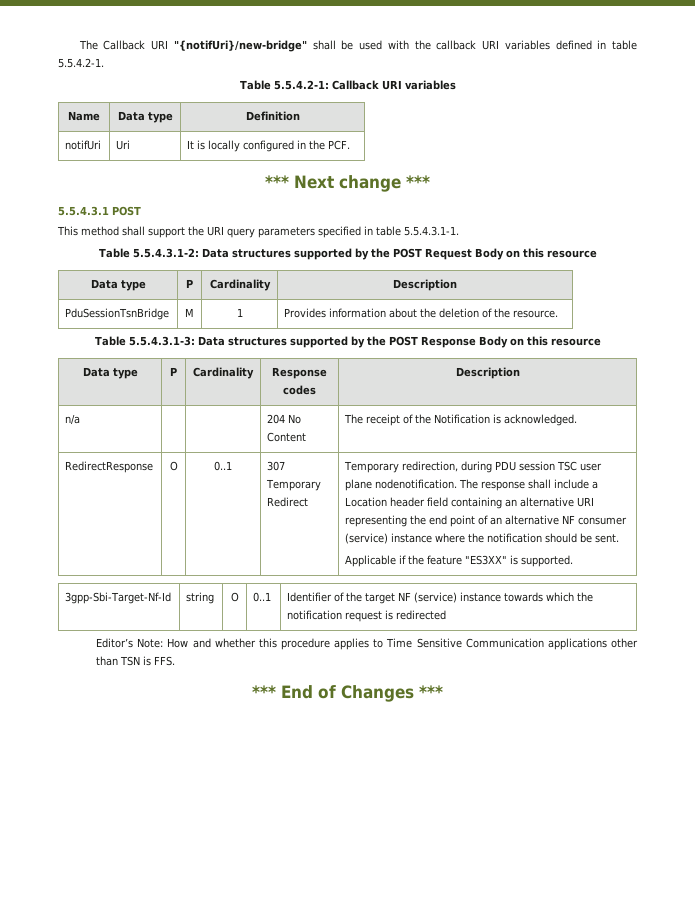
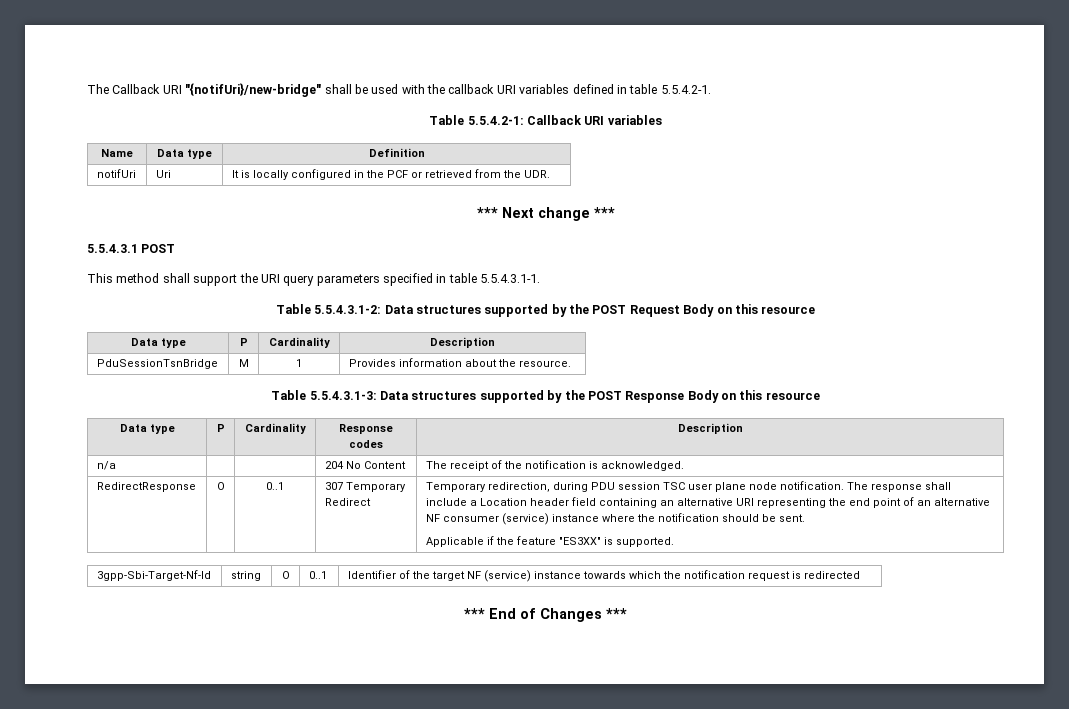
[328,140,351,150] PCF. -> [386,169,550,178] PCF or retrieved from the UDR.
[439,308,511,318] deletion of the -> (516, 363) none
[434,414,491,424] Notification -> [524,460,586,469] notification
[375,479,458,489] nodenotification. -> [748,481,844,490] node notification.
[96,638,638,650] [96,656,176,666] // Editor’s Note: How and whether this procedure applies to Time Sensitive Communication applications other than TSN is FFS. -> (860, 575) none

